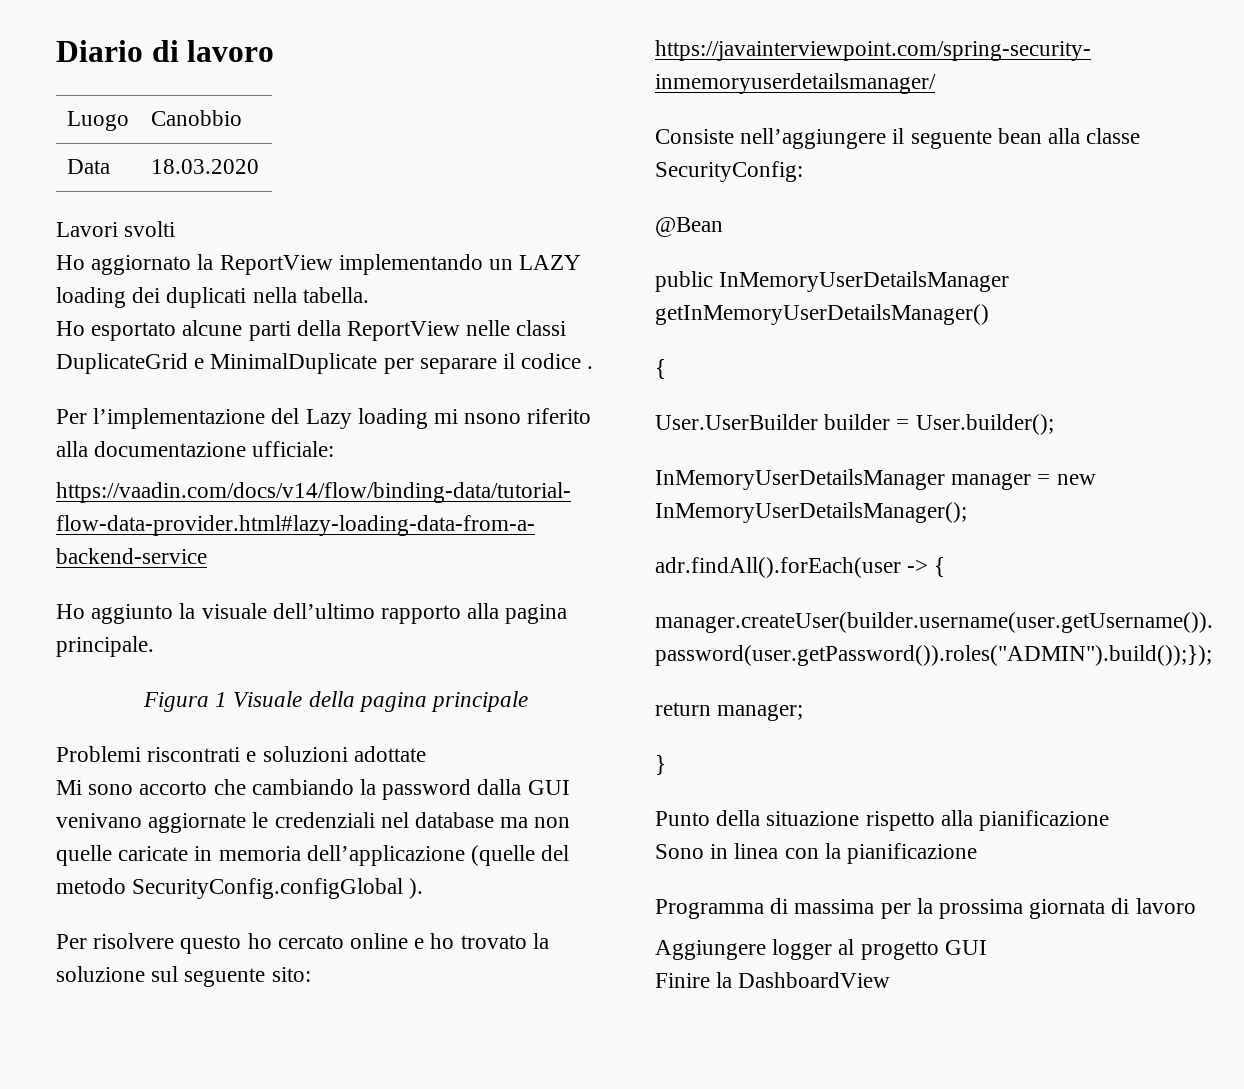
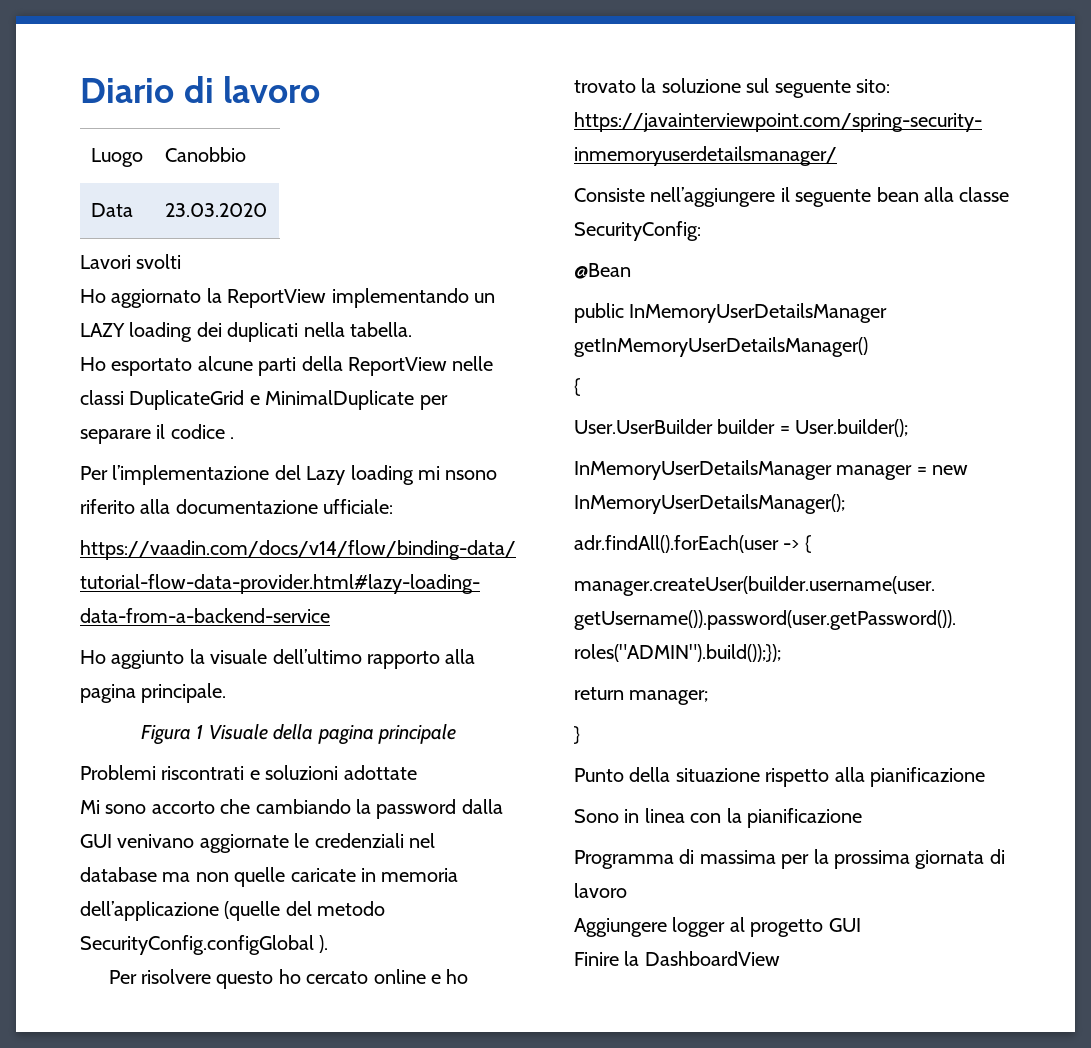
[150,159,259,174] 18.03.2020 -> [164,203,267,217] 23.03.2020

